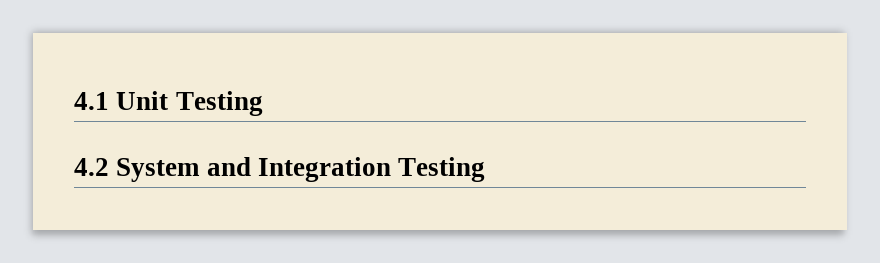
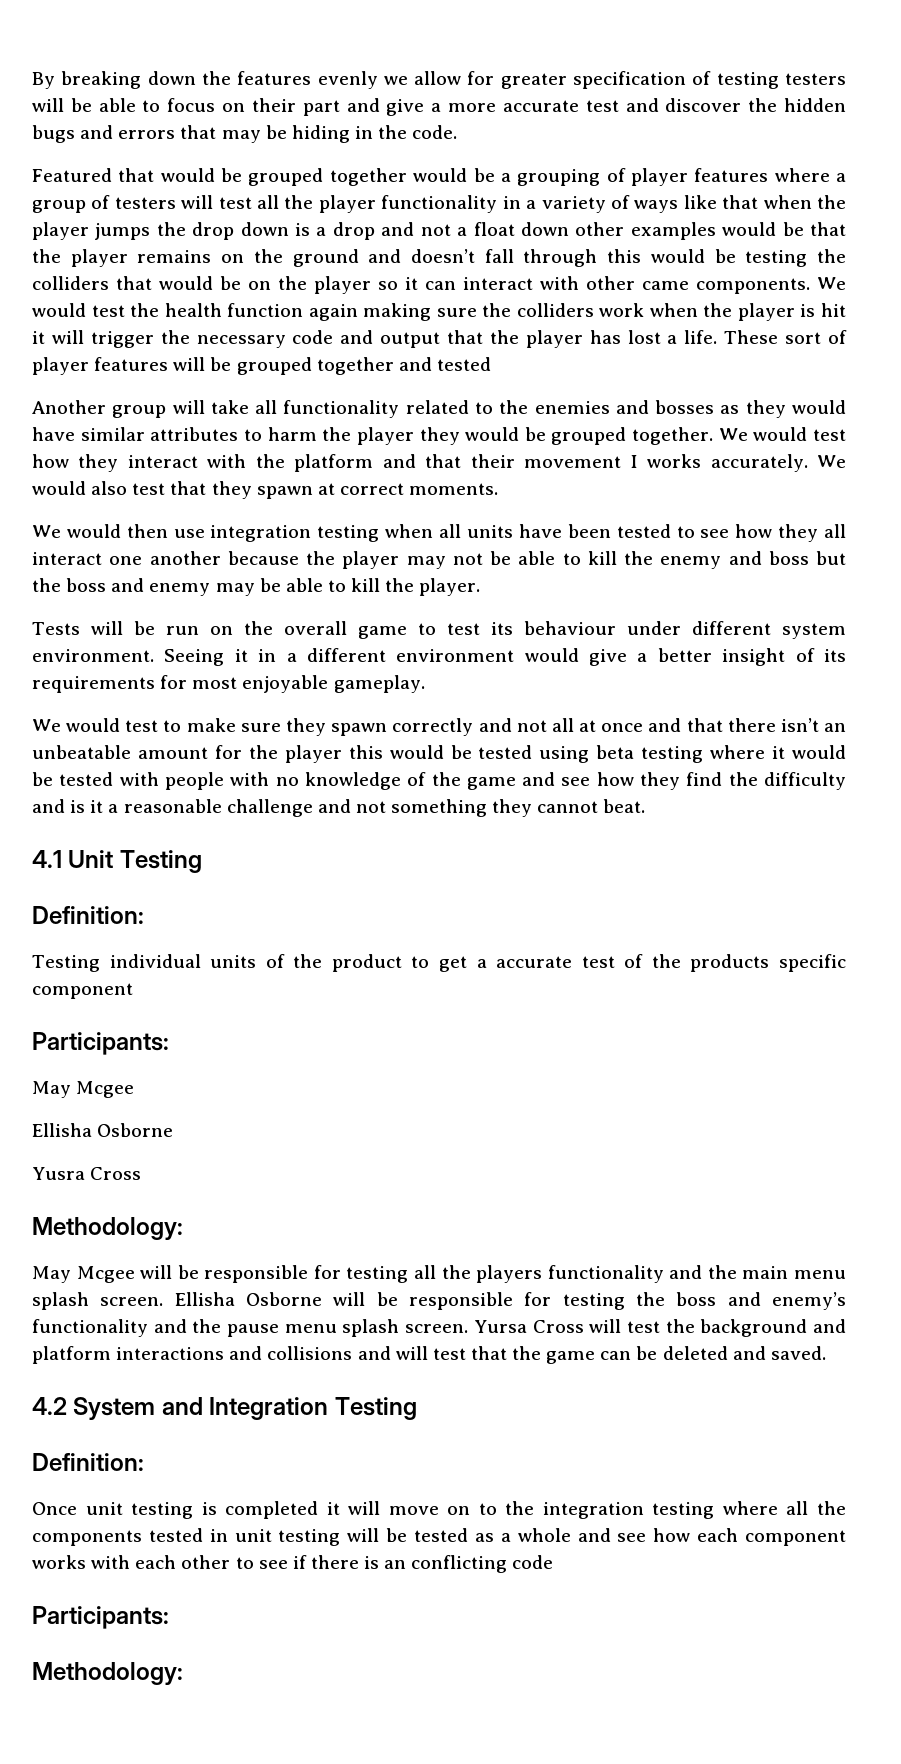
[74,91,263,116] 4.1 Unit Testing -> [32,71,846,89] [32,98,847,116] [32,125,458,143] [32,168,846,186] [32,195,846,213] [32,222,846,240] [32,249,846,267] [32,276,847,294] [32,303,846,321] [32,330,847,348] [32,357,491,375] [32,400,847,418] [32,427,847,445] [32,454,847,472] [32,481,499,499] [32,524,846,542] [32,551,846,569] [32,578,481,596] [32,621,846,639] [32,648,846,666] [32,675,425,693] [32,718,846,736] [32,745,847,763] [32,772,846,790] [32,799,646,817] [32,850,202,873] [32,906,144,924] [32,954,846,972] [32,983,133,999] [32,1032,169,1055] [32,1081,135,1098] [32,1123,174,1137] [32,1167,142,1180] [32,1217,183,1240] [32,1265,846,1283] [32,1292,847,1310] [32,1319,846,1337] [32,1346,826,1364] By breaking down the features evenly we allow for greater specification of testing testers will be able to focus on their part and give a more accurate test and discover the hidden bugs and errors that may be hiding in the code. // Featured that would be grouped together would be a grouping of player features where a group of testers will test all the player functionality in a variety of ways like that when the player jumps the drop down is a drop and not a float down other examples would be that the player remains on the ground and doesn’t fall through this would be testing the colliders that would be on the player so it can interact with other came components. We would test the health function again making sure the colliders work when the player is hit it will trigger the necessary code and output that the player has lost a life. These sort of player features will be grouped together and tested // Another group will take all functionality related to the enemies and bosses as they would have similar attributes to harm the player they would be grouped together. We would test how they interact with the platform and that their movement I works accurately. We would also test that they spawn at correct moments. // We would then use integration testing when all units have been tested to see how they all interact one another because the player may not be able to kill the enemy and boss but the boss and enemy may be able to kill the player. // Tests will be run on the overall game to test its behaviour under different system environment. Seeing it in a different environment would give a better insight of its requirements for most enjoyable gameplay. // We would test to make sure they spawn correctly and not all at once and that there isn’t an unbeatable amount for the player this would be tested using beta testing where it would be tested with people with no knowledge of the game and see how they find the difficulty and is it a reasonable challenge and not something they cannot beat. // 4.1 Unit Testing // Definition: // Testing individual units of the product to get a accurate test of the products specific component // Participants: // May Mcgee // Ellisha Osborne // Yusra Cross // Methodology: // May Mcgee will be responsible for testing all the players functionality and the main menu splash screen. Ellisha Osborne will be responsible for testing the boss and enemy’s functionality and the pause menu splash screen. Yursa Cross will test the background and platform interactions and collisions and will test that the game can be deleted and saved.
(486, 169) none -> [32,1453,144,1471] [32,1501,846,1519] [32,1528,847,1546] [32,1555,554,1573] [32,1606,169,1629] [32,1662,183,1685] // Definition: // Once unit testing is completed it will move on to the integration testing where all the components tested in unit testing will be tested as a whole and see how each component works with each other to see if there is an conflicting code // Participants: // Methodology:

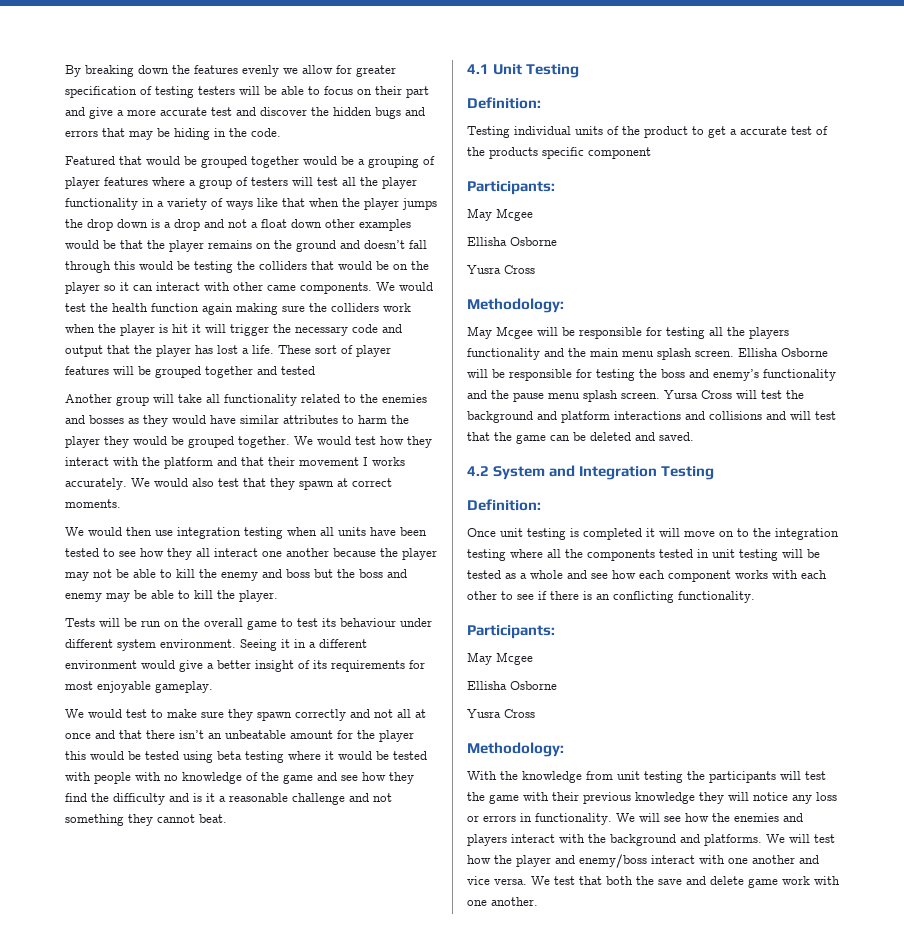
[512,1555,554,1569] [32,1606,169,1629] [32,1662,183,1685] code // Participants: // Methodology: -> [678,591,755,603] [467,625,555,639] [467,652,533,665] [467,681,557,690] [467,709,535,718] [467,742,564,757] [467,771,826,783] [467,792,837,804] [467,813,803,825] [467,834,835,846] [467,854,819,868] [467,876,840,888] [467,897,538,906] functionality. // Participants: // May Mcgee // Ellisha Osborne // Yusra Cross // Methodology: // With the knowledge from unit testing the participants will test the game with their previous knowledge they will notice any loss or errors in functionality. We will see how the enemies and players interact with the background and platforms. We will test how the player and enemy/boss interact with one another and vice versa. We test that both the save and delete game work with one another.

